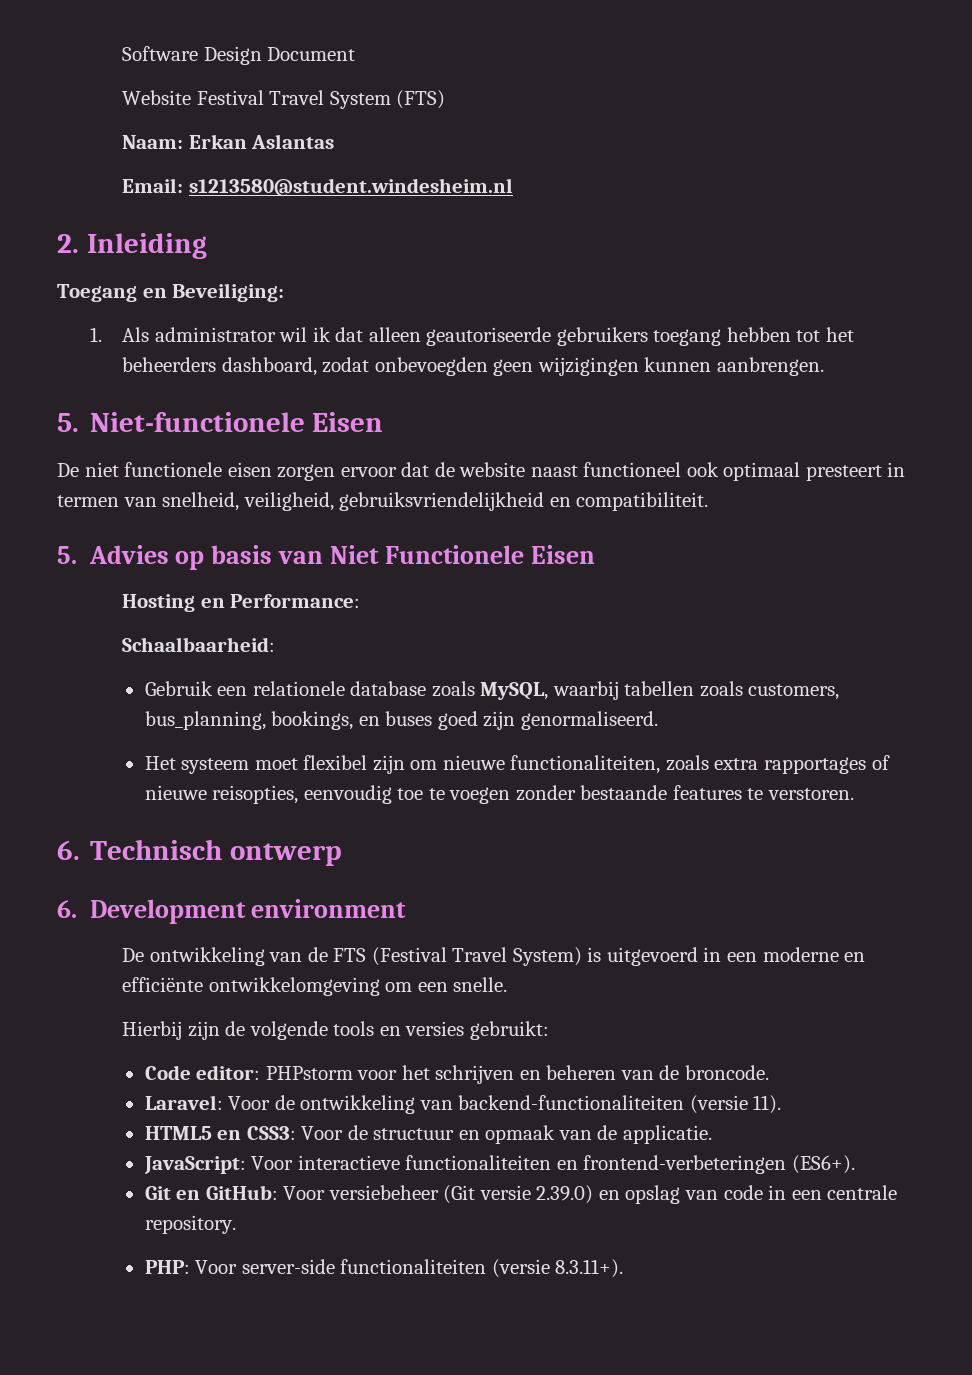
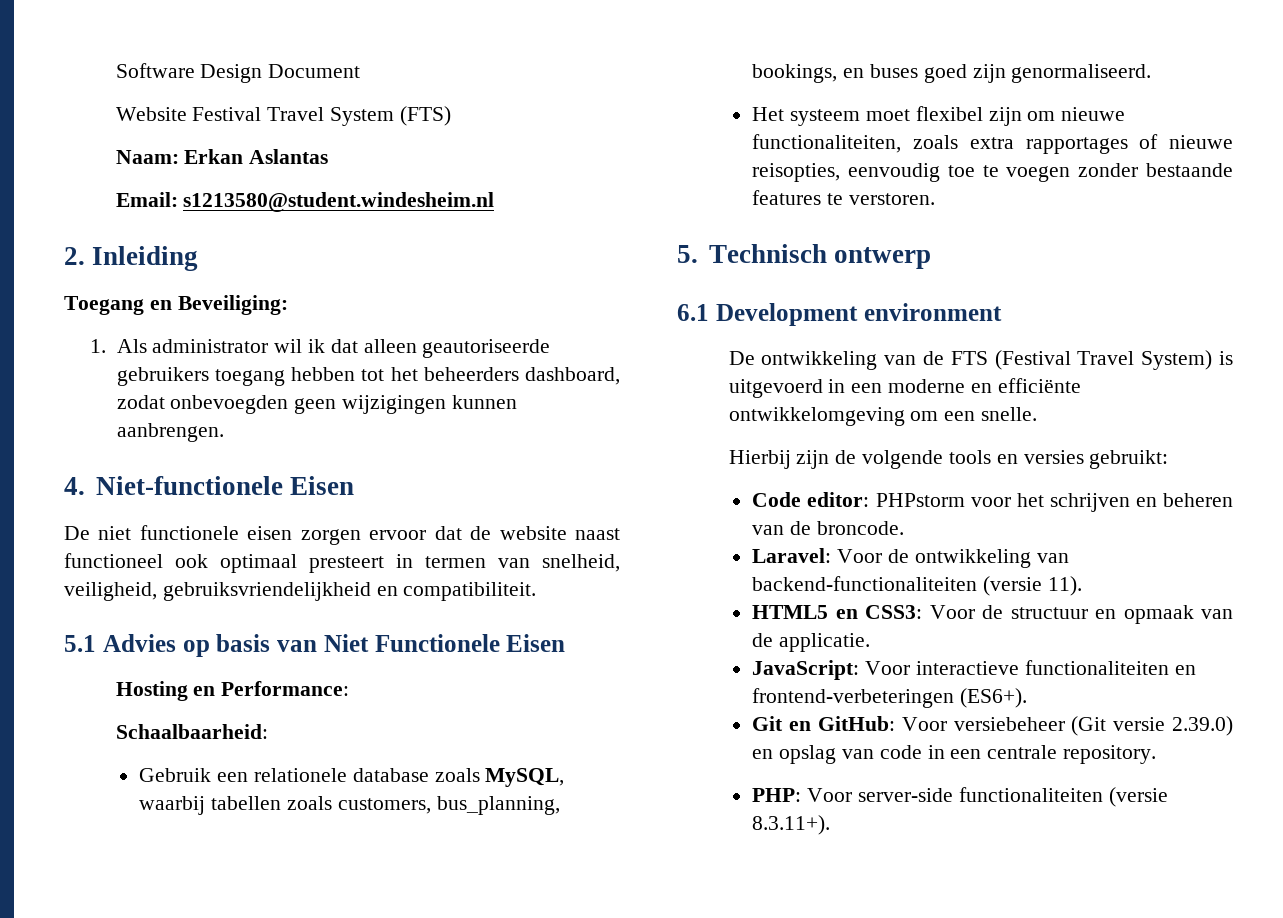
[57,413,79,432] 5. -> [64,477,85,495] 4.
[57,546,77,564] 5. -> [64,635,96,652] 5.1
[57,840,80,860] 6. -> [677,245,698,263] 5.
[57,900,77,918] 6. -> [677,304,709,321] 6.1

